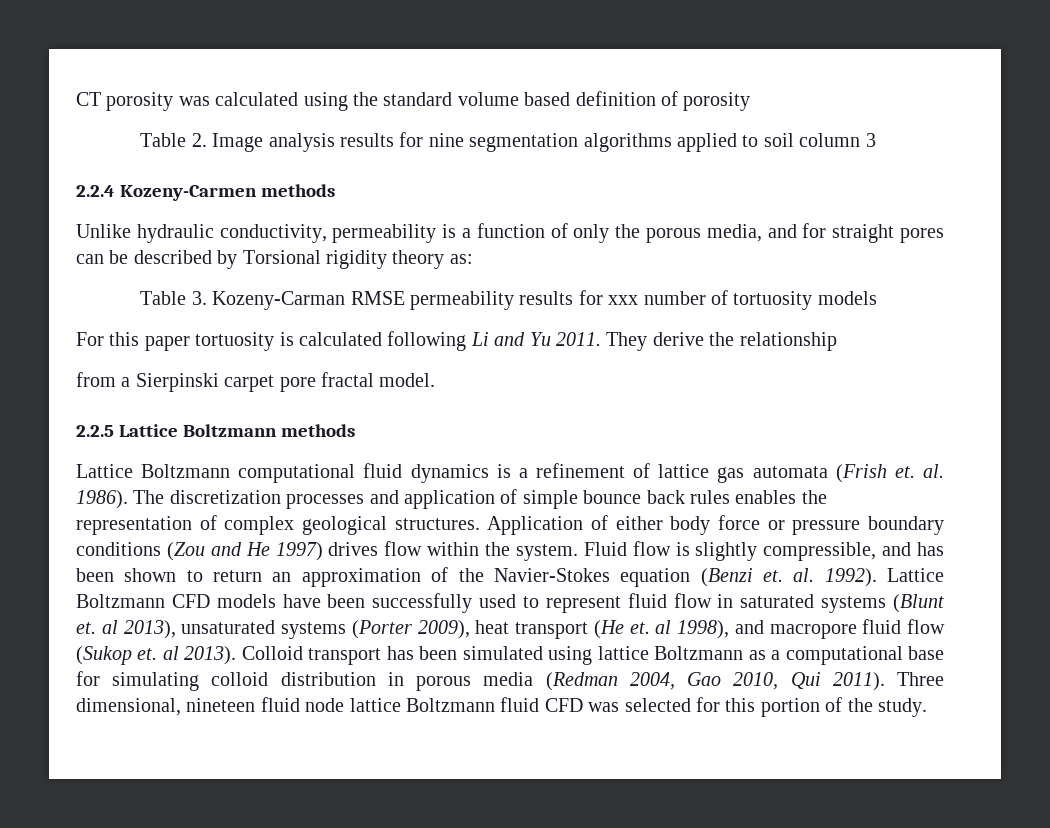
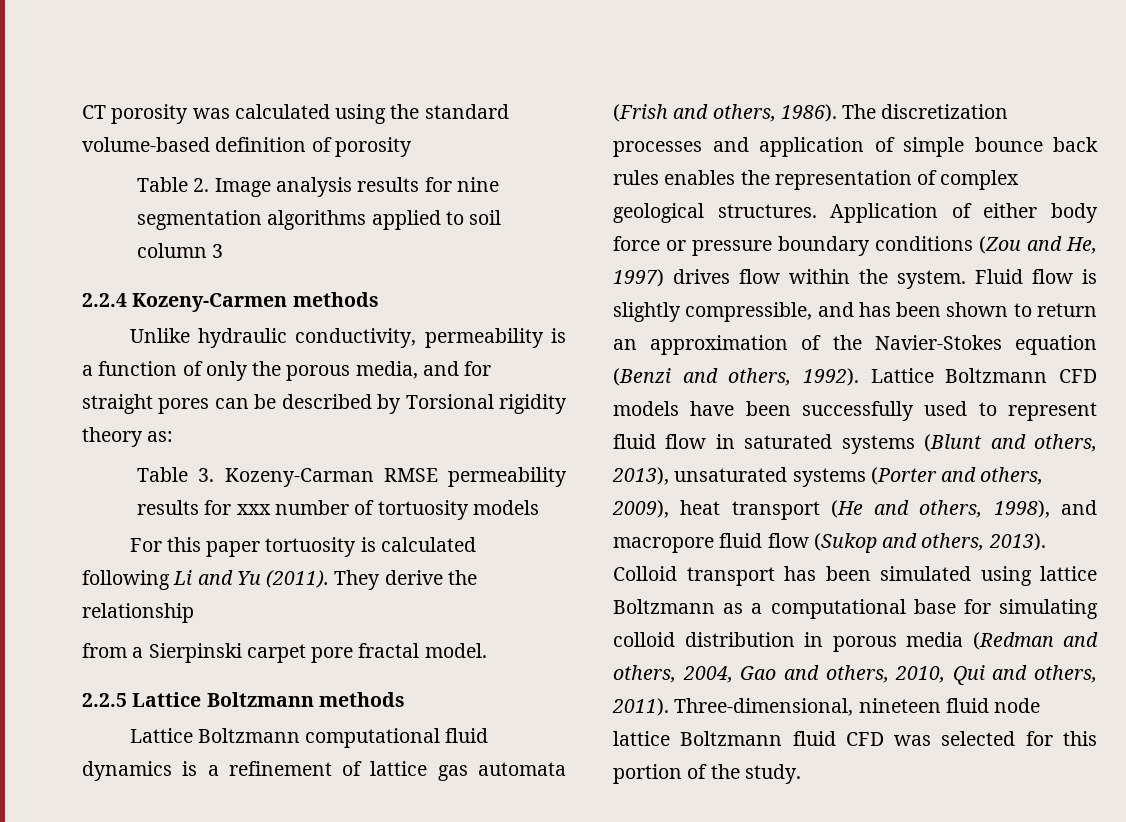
[457,92,571,106] volume based -> [82,137,210,152] volume-based
[555,332,601,346] 2011. -> [266,570,330,588] (2011).
[894,464,944,478] et. al. -> [673,104,776,122] and others,
[245,542,270,556] He -> [1066,237,1097,254] He,
[762,568,815,582] et. al. -> [682,368,792,386] and others,
[76,620,118,634] et. al -> [990,434,1097,452] and others,
(412, 629) none -> [941,467,1044,485] and others,
[629,620,672,634] et. al -> [874,500,983,518] and others,
[137,646,179,660] et. al -> [882,533,985,551] and others,
[629,672,945,691] [76,698,181,716] 2004, Gao 2010, Qui 2011). Three dimensional, -> [1063,632,1098,647] [613,665,1097,685] [612,698,854,716] and others, 2004, Gao and others, 2010, Qui and others, 2011). Three-dimensional,

